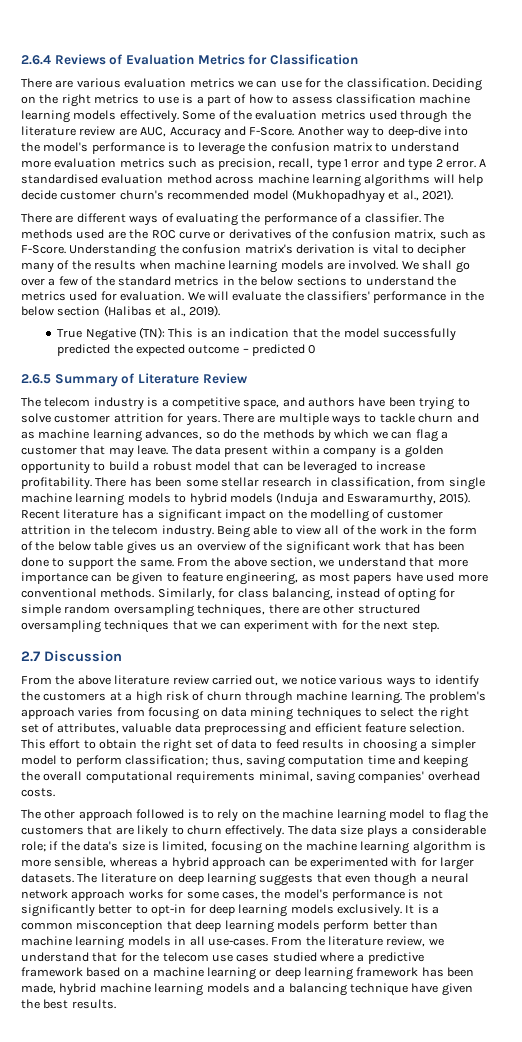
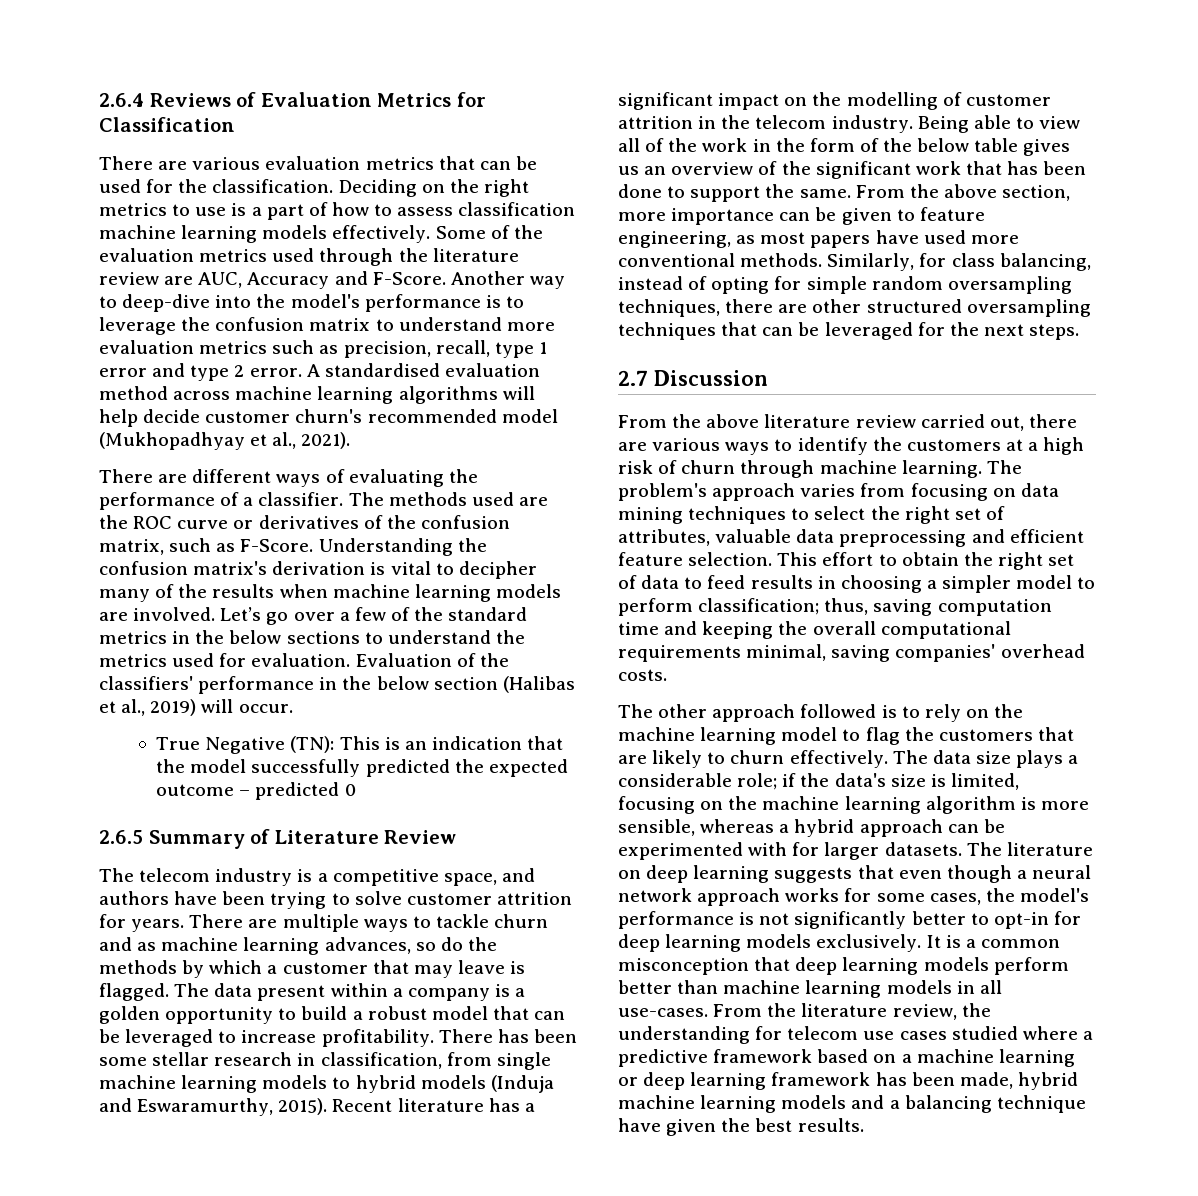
[237,80,302,88] we can use -> [438,156,537,170] [99,179,141,193] that can be used
[401,260,453,270] We shall -> [220,607,262,621] Let’s
[187,291,282,301] We will evaluate -> [355,653,476,667] Evaluation of
[188,305,220,317] 2019). -> [150,699,293,716] 2019) will occur.
[372,429,438,442] we can flag -> (263, 967) none
[137,445,169,455] leave. -> [457,960,526,974] [99,983,169,1001] leave is flagged.
[319,557,435,567] we understand that -> (1071, 193) none
[201,620,339,632] we can experiment with -> [762,322,913,340] can be leveraged
[411,621,439,632] step. -> [1029,324,1080,340] steps.
[281,675,336,685] we notice -> [1028,414,1077,428] [618,442,647,451] there are
[428,938,444,946] [21,952,160,962] we understand that for the -> [961,1003,991,1017] [618,1026,783,1044] the understanding for

